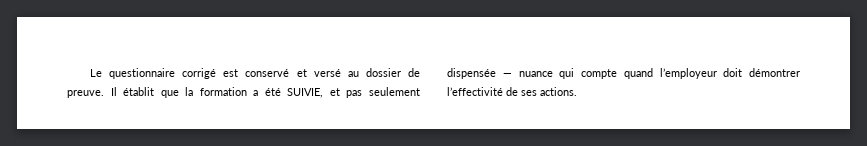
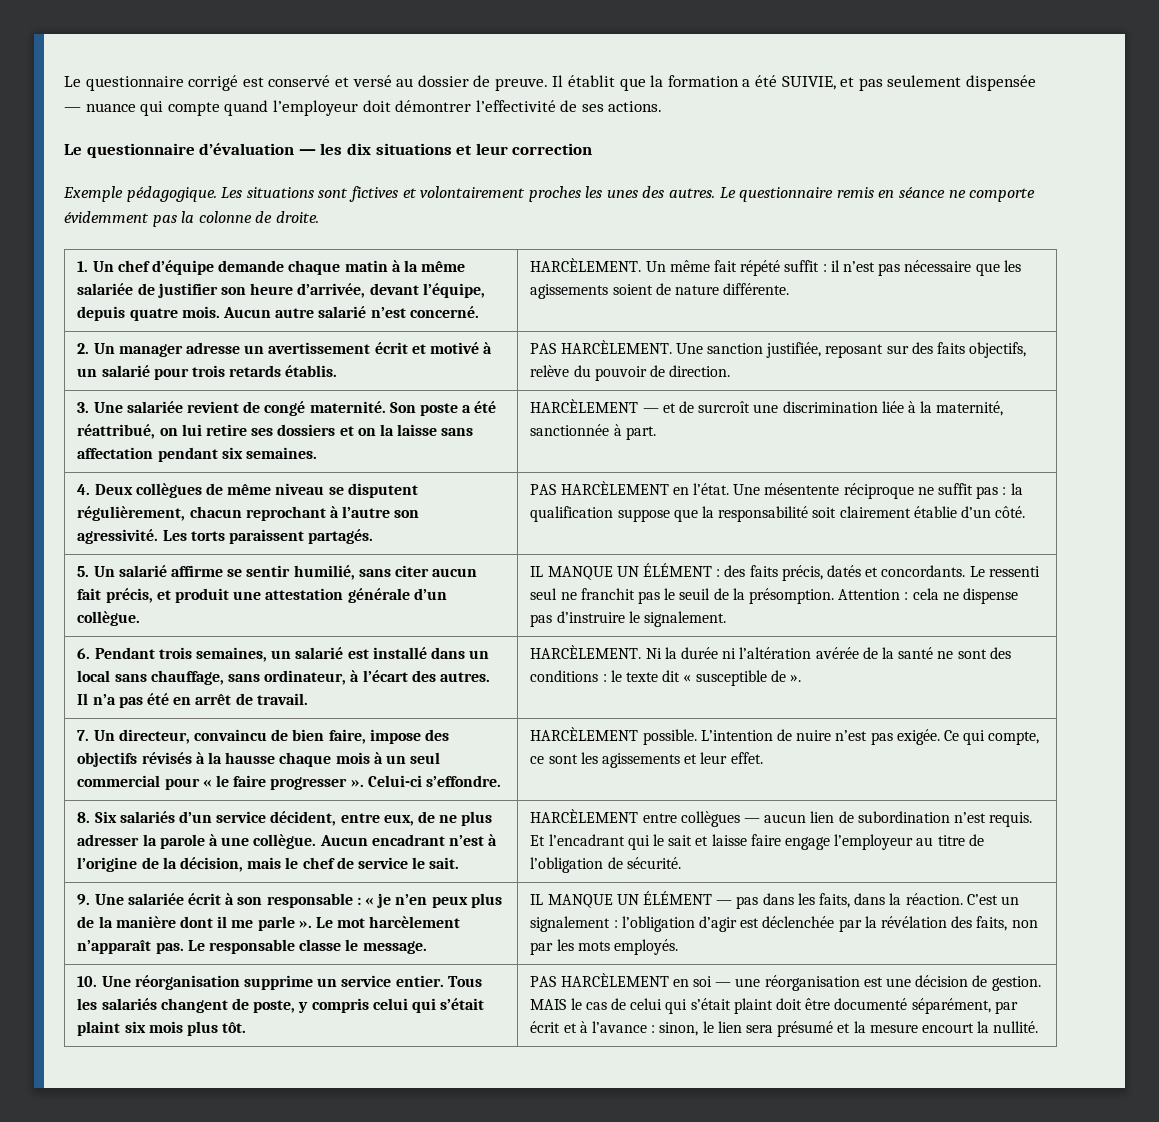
(577, 91) none -> [64,143,593,158] [63,186,1036,202] [64,211,319,227] [77,260,466,275] [77,283,485,298] [77,306,479,321] [530,258,1021,276] [530,283,790,299] [77,342,493,357] [77,365,338,380] [530,340,1027,358] [530,365,731,381] [77,401,497,416] [77,424,474,439] [77,447,318,462] [530,399,1004,416] [530,424,656,440] [77,483,418,498] [77,506,420,521] [77,529,374,544] [530,481,1023,499] [530,506,1026,522] [77,565,478,580] [77,588,447,603] [77,611,141,626] [530,563,1040,581] [530,588,1018,604] [530,611,727,627] [77,647,490,662] [77,670,490,685] [77,693,308,708] [530,645,1011,659] [530,670,801,686] [77,729,449,744] [77,752,441,767] [77,775,501,790] [530,727,1040,745] [530,752,763,768] [77,811,493,826] [77,834,498,849] [77,857,460,872] [530,809,1033,827] [530,834,984,850] [530,857,681,873] [77,893,502,908] [77,916,461,931] [77,939,427,954] [530,891,1019,909] [530,916,1038,932] [530,939,679,955] [77,975,482,990] [77,998,485,1013] [77,1021,247,1036] [530,973,1041,991] [530,998,1018,1014] [530,1021,1039,1037] // Le questionnaire d’évaluation — les dix situations et leur correction // Exemple pédagogique. Les situations sont fictives et volontairement proches les unes des autres. Le questionnaire remis en séance ne comporte évidemment pas la colonne de droite. // 1. Un chef d’équipe demande chaque matin à la même salariée de justifier son heure d’arrivée, devant l’équipe, depuis quatre mois. Aucun autre salarié n’est concerné. | HARCÈLEMENT. Un même fait répété suffit : il n’est pas nécessaire que les agissements soient de nature différente. // 2. Un manager adresse un avertissement écrit et motivé à un salarié pour trois retards établis. | PAS HARCÈLEMENT. Une sanction justifiée, reposant sur des faits objectifs, relève du pouvoir de direction. // 3. Une salariée revient de congé maternité. Son poste a été réattribué, on lui retire ses dossiers et on la laisse sans affectation pendant six semaines. | HARCÈLEMENT — et de surcroît une discrimination liée à la maternité, sanctionnée à part. // 4. Deux collègues de même niveau se disputent régulièrement, chacun reprochant à l’autre son agressivité. Les torts paraissent partagés. | PAS HARCÈLEMENT en l’état. Une mésentente réciproque ne suffit pas : la qualification suppose que la responsabilité soit clairement établie d’un côté. // 5. Un salarié affirme se sentir humilié, sans citer aucun fait précis, et produit une attestation générale d’un collègue. | IL MANQUE UN ÉLÉMENT : des faits précis, datés et concordants. Le ressenti seul ne franchit pas le seuil de la présomption. Attention : cela ne dispense pas d’instruire le signalement. // 6. Pendant trois semaines, un salarié est installé dans un local sans chauffage, sans ordinateur, à l’écart des autres. Il n’a pas été en arrêt de travail. | HARCÈLEMENT. Ni la durée ni l’altération avérée de la santé ne sont des conditions : le texte dit « susceptible de ». // 7. Un directeur, convaincu de bien faire, impose des objectifs révisés à la hausse chaque mois à un seul commercial pour « le faire progresser ». Celui-ci s’effondre. | HARCÈLEMENT possible. L’intention de nuire n’est pas exigée. Ce qui compte, ce sont les agissements et leur effet. // 8. Six salariés d’un service décident, entre eux, de ne plus adresser la parole à une collègue. Aucun encadrant n’est à l’origine de la décision, mais le chef de service le sait. | HARCÈLEMENT entre collègues — aucun lien de subordination n’est requis. Et l’encadrant qui le sait et laisse faire engage l’employeur au titre de l’obligation de sécurité. // 9. Une salariée écrit à son responsable : « je n’en peux plus de la manière dont il me parle ». Le mot harcèlement n’apparaît pas. Le responsable classe le message. | IL MANQUE UN ÉLÉMENT — pas dans les faits, dans la réaction. C’est un signalement : l’obligation d’agir est déclenchée par la révélation des faits, non par les mots employés. // 10. Une réorganisation supprime un service entier. Tous les salariés changent de poste, y compris celui qui s’était plaint six mois plus tôt. | PAS HARCÈLEMENT en soi — une réorganisation est une décision de gestion. MAIS le cas de celui qui s’était plaint doit être documenté séparément, par écrit et à l’avance : sinon, le lien sera présumé et la mesure encourt la nullité.

